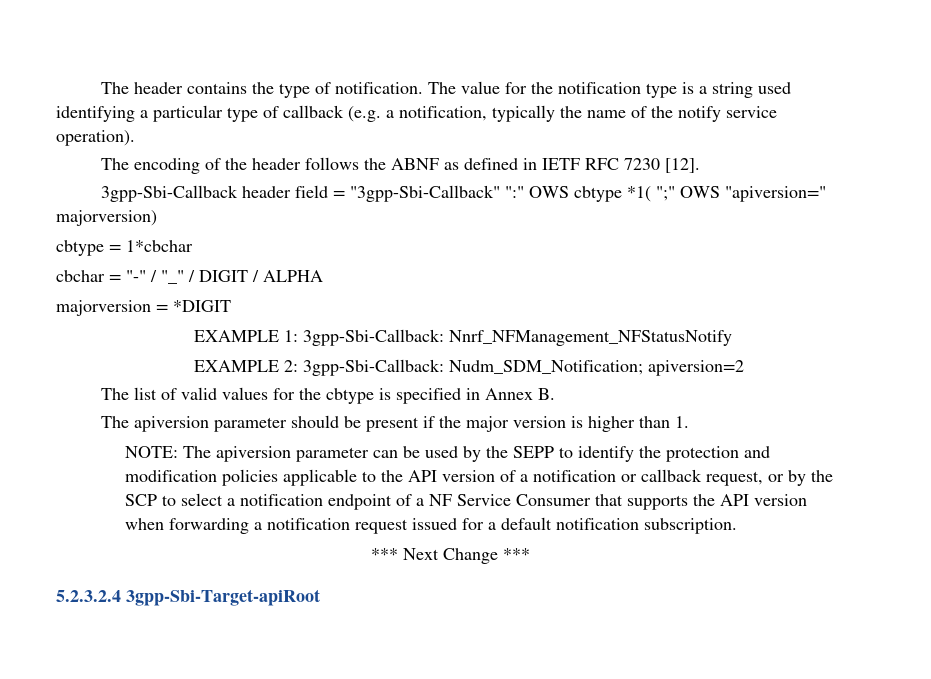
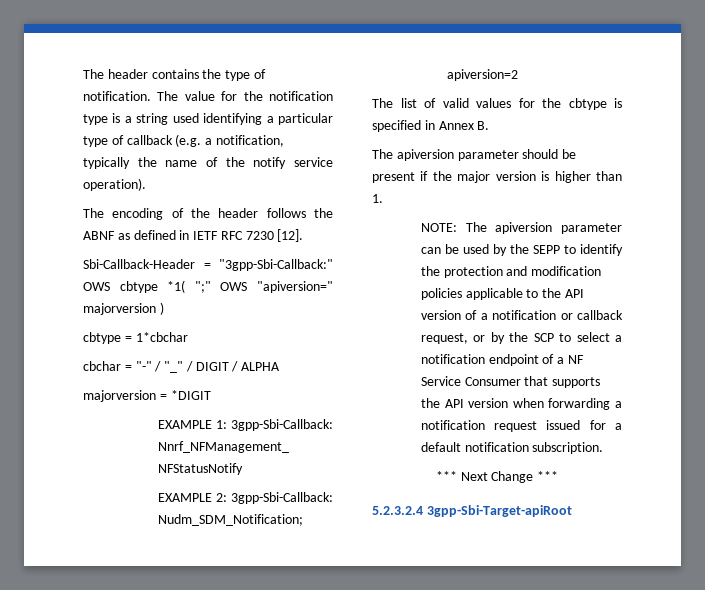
[101,185,525,202] 3gpp-Sbi-Callback header field = "3gpp-Sbi-Callback" ":" -> [83,259,333,271] Sbi-Callback-Header = "3gpp-Sbi-Callback:"
[56,210,157,226] majorversion) -> [83,302,164,315] majorversion )

